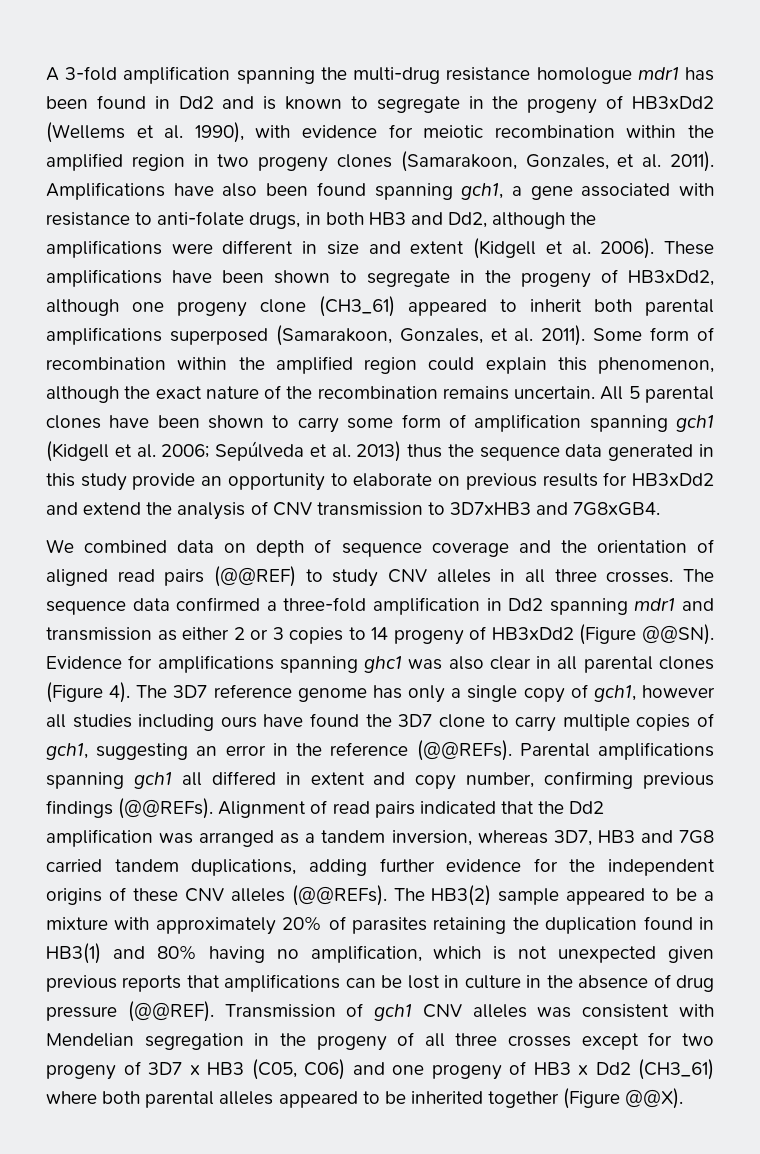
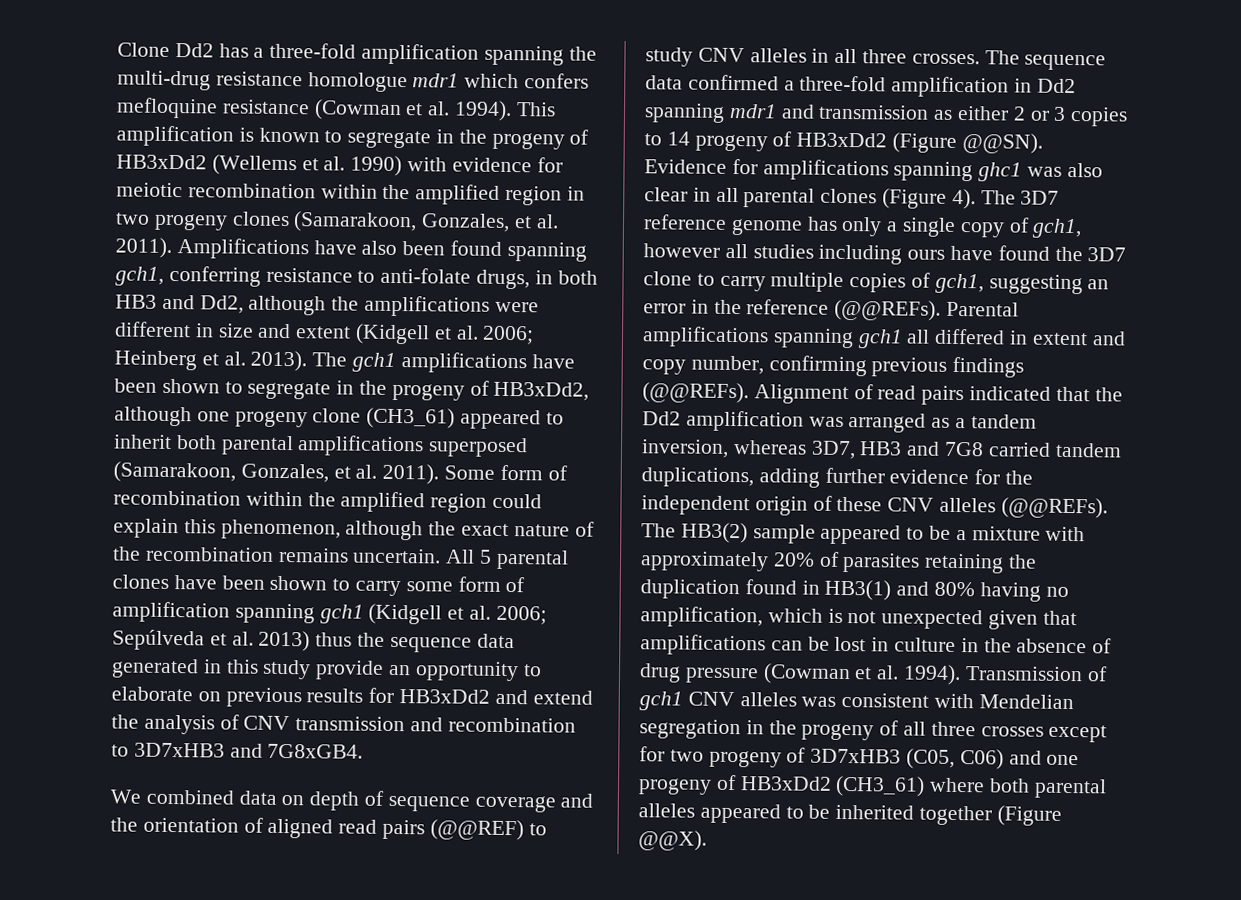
[46,66,118,81] A 3-fold -> [117,42,357,59] Clone Dd2 has a three-fold
[685,67,714,81] [46,95,255,109] has been found in Dd2 and -> [464,73,590,89] [116,97,556,122] [116,125,234,147] which confers mefloquine resistance (Cowman et al. 1994). This amplification
[194,122,244,143] 1990), -> [350,155,403,177] 1990)
[511,183,714,200] a gene associated with -> [168,265,261,287] conferring
[600,238,715,259] 2006). These -> [482,325,535,345] [114,350,397,373] 2006; Heinberg et al. 2013). The gch1
(423, 509) none -> [410,717,576,733] and recombination
[46,888,102,905] origins -> [754,496,808,516] origin
[46,975,182,992] previous reports -> (1039, 620) none
[127,1001,214,1022] (@@REF). -> [762,663,962,686] (Cowman et al. 1994).
[148,1062,244,1075] 3D7 x HB3 -> [810,748,902,764] 3D7xHB3
[533,1062,631,1075] HB3 x Dd2 -> [739,776,832,791] HB3xDd2

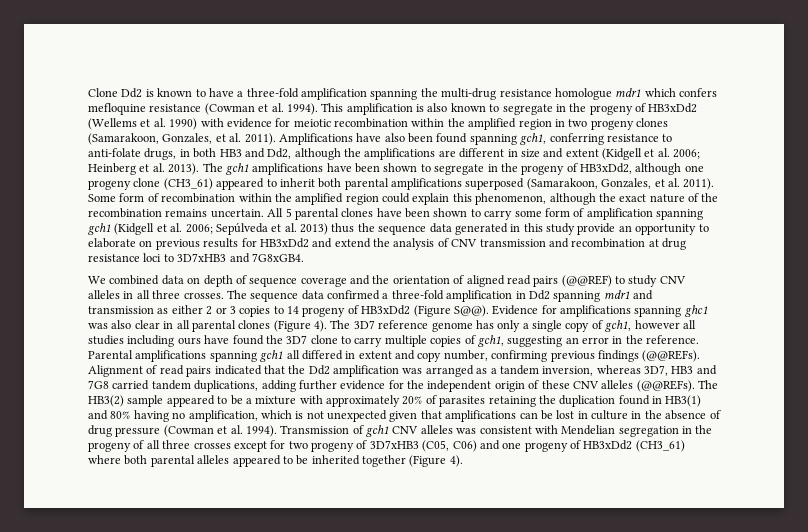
[218,43,249,58] has -> [145,88,234,97] is known to have
(254, 134) none -> [427,103,448,112] also
[494,301,539,313] were -> [438,150,456,157] are
(576, 725) none -> [648,238,686,250] [88,253,162,262] at drug resistance loci
[961,133,1043,154] @@SN). -> [453,305,489,317] S@@).
[746,299,942,321] reference (@@REFs). -> [646,335,700,344] reference.
[638,830,707,851] @@X). -> [449,455,463,467] 4).

